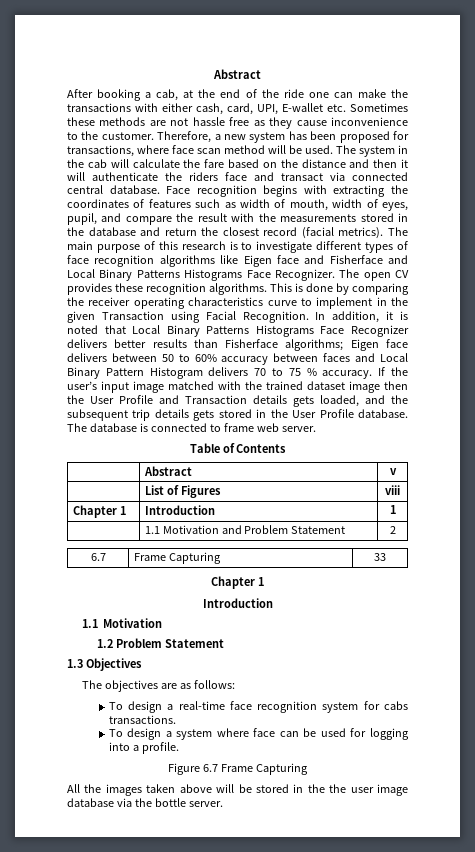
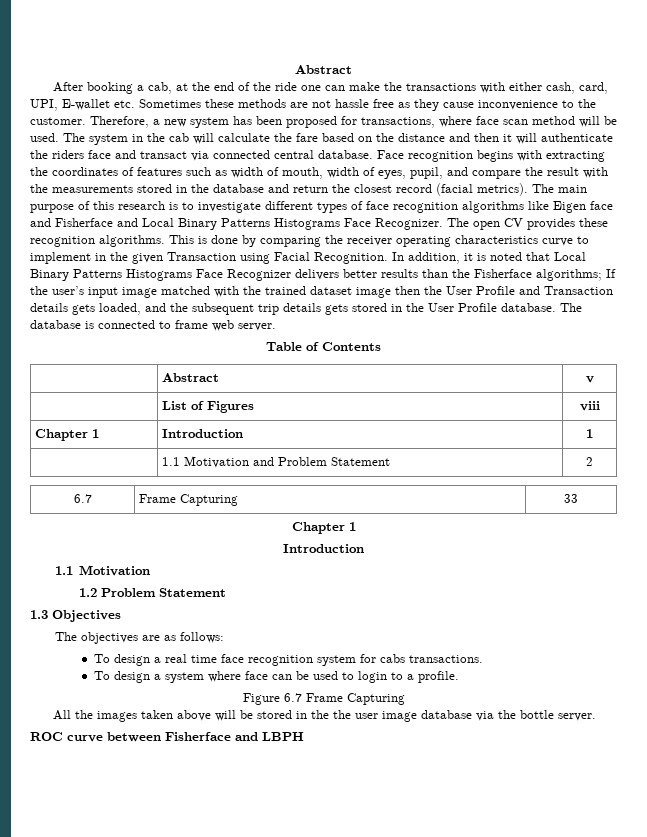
(218, 343) none -> [452,269,470,278] the
[350,339,408,351] [67,353,409,365] [67,367,373,379] Eigen face delivers between 50 to 60% accuracy between faces and Local Binary Pattern Histogram delivers 70 to 75 % accuracy. -> (602, 275) none
[178,701,225,710] real-time -> [164,654,217,663] real time
[350,728,410,740] [108,742,130,751] for logging into -> [341,671,403,683] to login to
(223, 804) none -> [30,732,304,742] // ROC curve between Fisherface and LBPH

